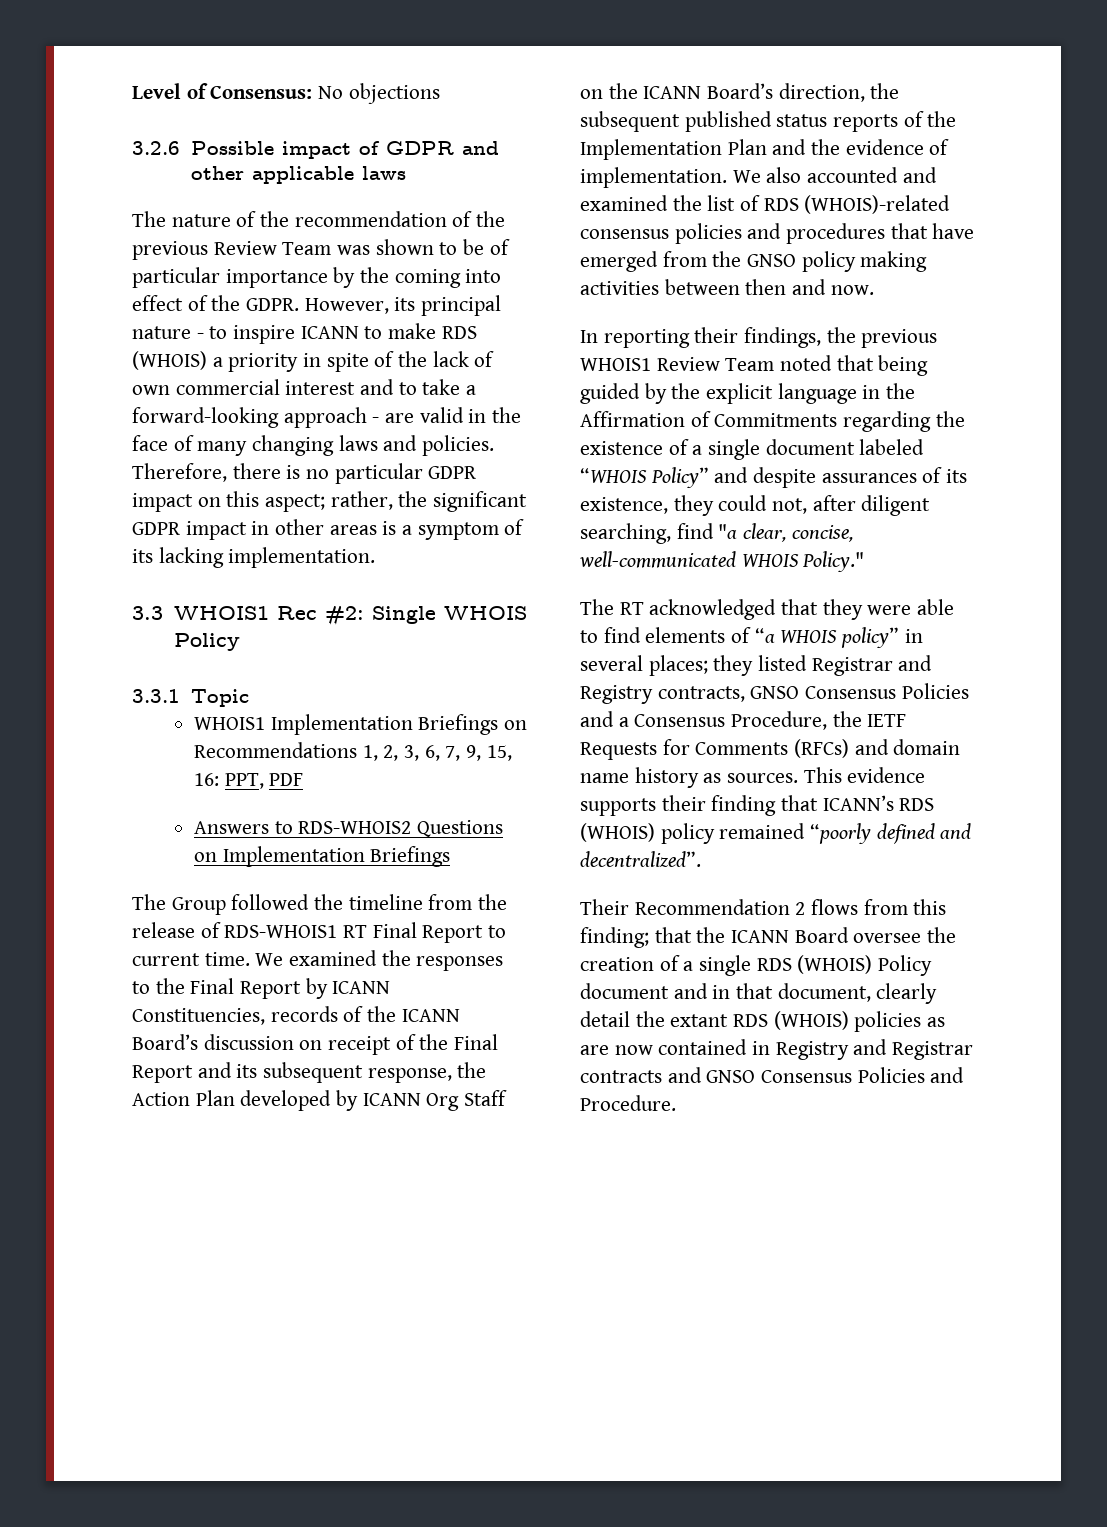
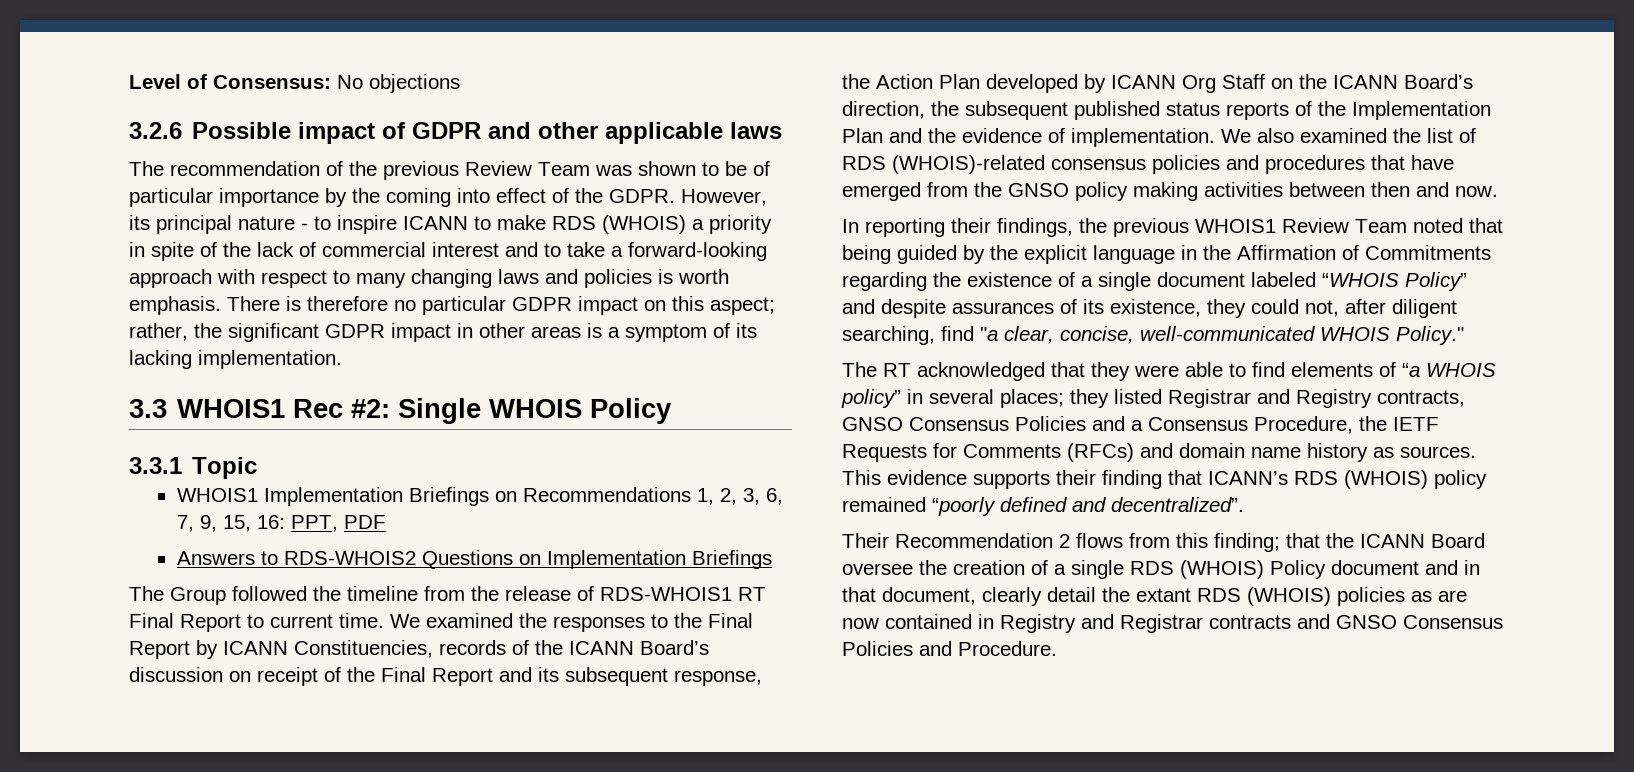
[171,211,290,227] nature of the -> (164, 168) none
[132,385,170,395] own -> (316, 249) none
[372,407,522,423] [132,435,495,456] [132,463,301,482] - are valid in the face of many changing laws and policies. Therefore, there is -> [217,269,729,288] [129,296,388,315] with respect to many changing laws and policies is worth emphasis. There is therefore
[807,167,937,183] accounted and -> (1294, 135) none

